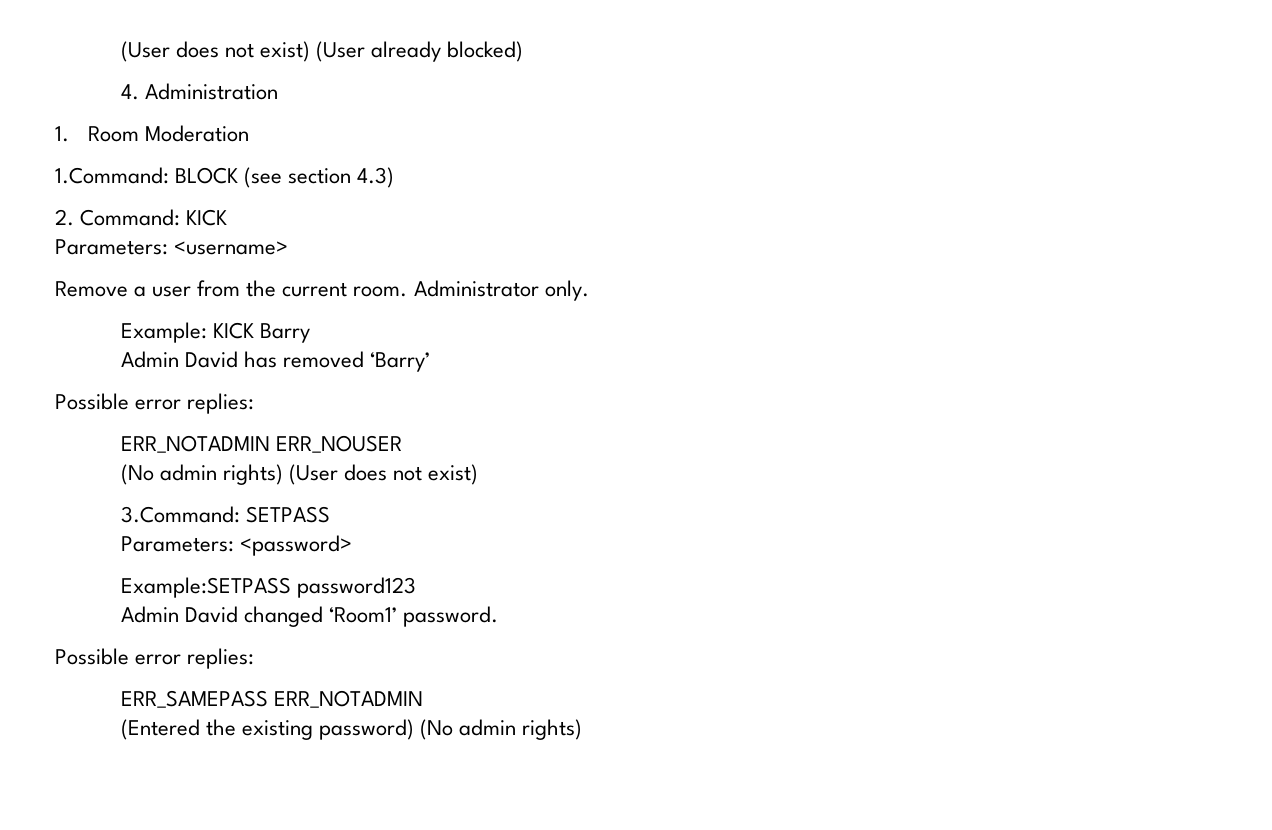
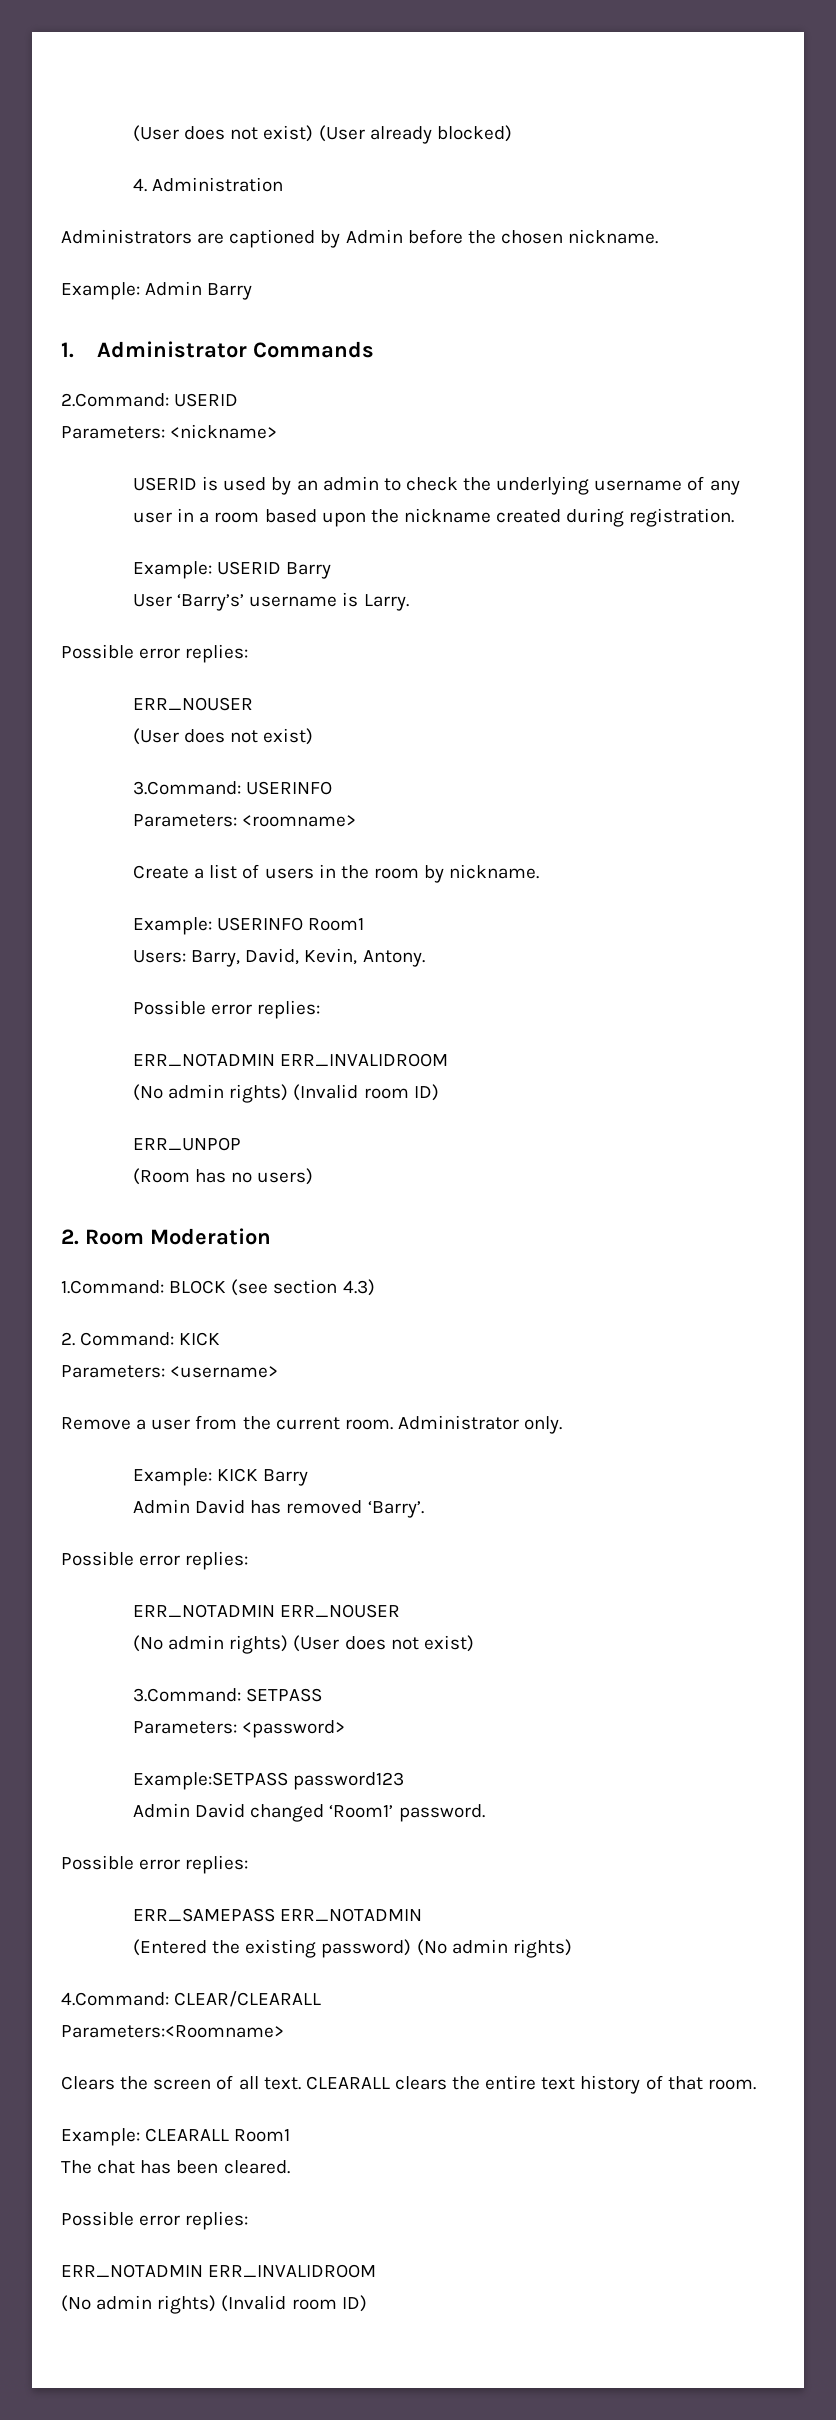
[55,126,69,142] 1. -> [61,229,659,248] [61,281,253,300] [61,341,375,358] [61,393,239,407] [61,424,278,439] [133,476,740,495] [133,508,735,527] [133,561,332,579] [133,592,409,611] [61,644,249,663] [133,697,254,711] [133,728,314,745] [133,781,333,795] [133,814,357,827] [133,864,540,883] [133,917,365,935] [133,948,425,967] [133,1000,321,1019] [133,1053,449,1067] [133,1084,439,1103] [133,1137,242,1151] [133,1168,314,1185] [61,1229,79,1245] Administrators are captioned by Admin before the chosen nickname. // Example: Admin Barry // 1. Administrator Commands // 2.Command: USERID // Parameters: <nickname> // USERID is used by an admin to check the underlying username of any user in a room based upon the nickname created during registration. // Example: USERID Barry // User ‘Barry’s’ username is Larry. // Possible error replies: // ERR_NOUSER // (User does not exist) // 3.Command: USERINFO // Parameters: <roomname> // Create a list of users in the room by nickname. // Example: USERINFO Room1 // Users: Barry, David, Kevin, Antony. // Possible error replies: // ERR_NOTADMIN ERR_INVALIDROOM // (No admin rights) (Invalid room ID) // ERR_UNPOP // (Room has no users) // 2.
[370,352,431,372] ‘Barry’ -> [367,1501,424,1518] ‘Barry’.
(583, 729) none -> [61,1991,322,2007] [61,2025,284,2038] [61,2075,756,2094] [61,2128,291,2146] [61,2160,290,2174] [61,2211,249,2230] [61,2264,377,2278] [61,2295,367,2314] // 4.Command: CLEAR/CLEARALL // Parameters:<Roomname> // Clears the screen of all text. CLEARALL clears the entire text history of that room. // Example: CLEARALL Room1 // The chat has been cleared. // Possible error replies: // ERR_NOTADMIN ERR_INVALIDROOM // (No admin rights) (Invalid room ID)

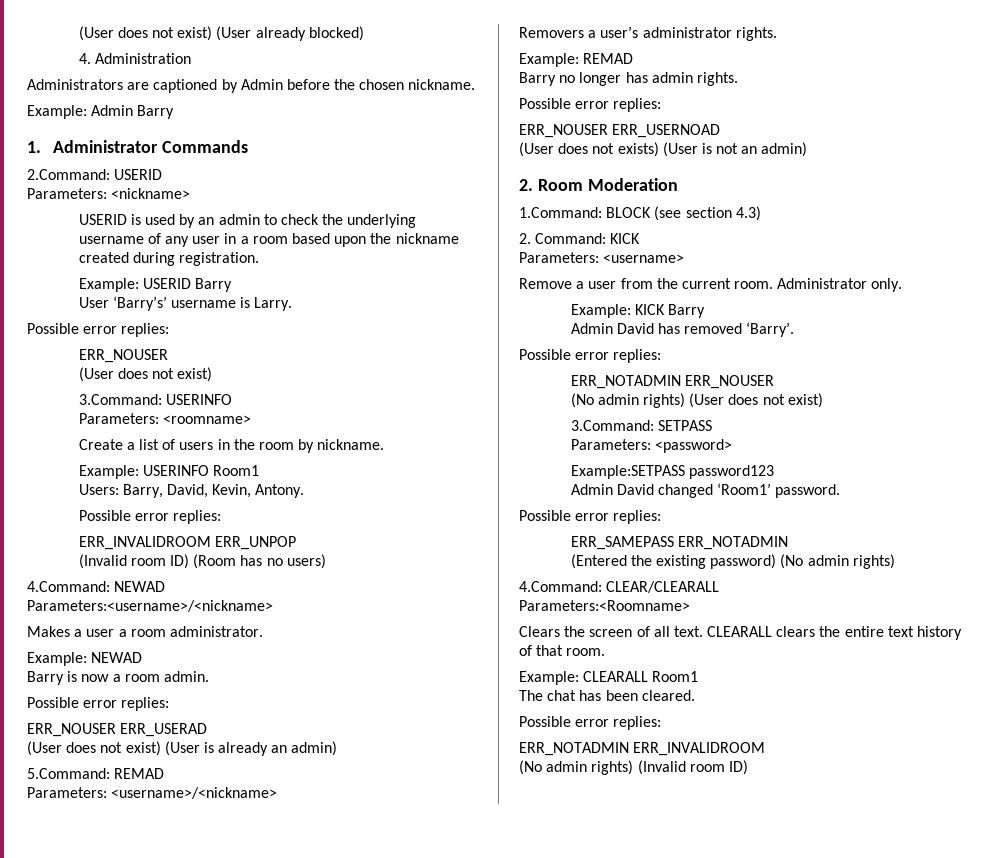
[133,1053,449,1067] [133,1084,439,1103] [133,1137,242,1151] ERR_NOTADMIN ERR_INVALIDROOM // (No admin rights) (Invalid room ID) // ERR_UNPOP // -> [78,536,296,550] [78,554,190,569] ERR_INVALIDROOM ERR_UNPOP // (Invalid room ID)
(314, 1176) none -> [27,581,166,592] [27,600,273,612] [27,626,263,637] [27,652,143,666] [27,671,209,685] [27,697,170,711] [27,723,208,737] [27,741,338,756] [27,768,165,779] [27,787,278,799] [519,26,777,41] [519,53,634,67] [519,72,738,86] [519,98,662,112] [519,124,721,138] [519,142,808,157] // 4.Command: NEWAD // Parameters:<username>/<nickname> // Makes a user a room administrator. // Example: NEWAD // Barry is now a room admin. // Possible error replies: // ERR_NOUSER ERR_USERAD // (User does not exist) (User is already an admin) // 5.Command: REMAD // Parameters: <username>/<nickname> // Removers a user’s administrator rights. // Example: REMAD // Barry no longer has admin rights. // Possible error replies: // ERR_NOUSER ERR_USERNOAD // (User does not exists) (User is not an admin)

